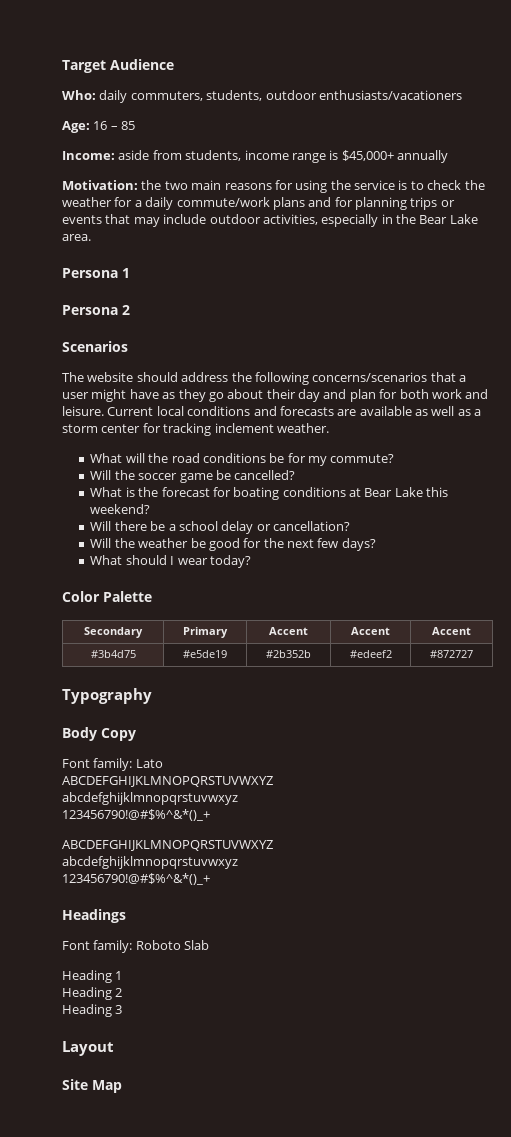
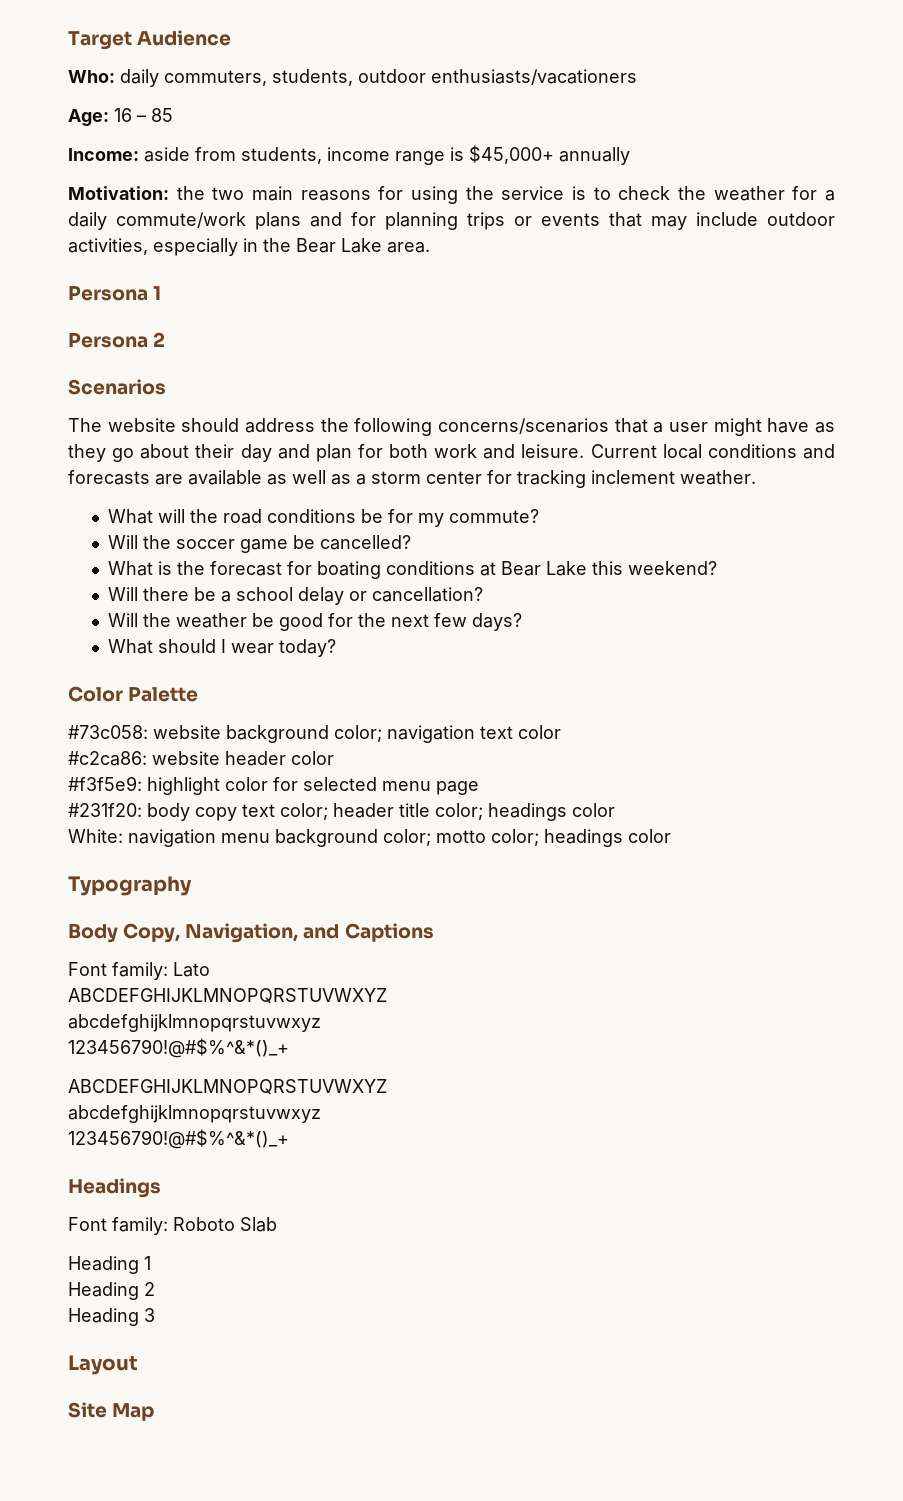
[84,627,143,638] [183,627,228,638] [269,627,308,635] [351,627,390,635] [432,627,471,635] [90,650,136,658] [183,650,227,658] [266,650,311,658] [349,650,392,658] [430,650,473,658] [62,688,152,704] [62,727,136,741] // Secondary | Primary | Accent | Accent | Accent // #3b4d75 | #e5de19 | #2b352b | #edeef2 | #872727 // Typography // Body Copy -> [68,725,561,743] [68,751,334,766] [68,776,479,795] [68,803,615,821] [68,829,671,847] [68,876,192,896] [68,923,434,943] // #73c058: website background color; navigation text color // #c2ca86: website header color // #f3f5e9: highlight color for selected menu page // #231f20: body copy text color; header title color; headings color // White: navigation menu background color; motto color; headings color // Typography // Body Copy, Navigation, and Captions

